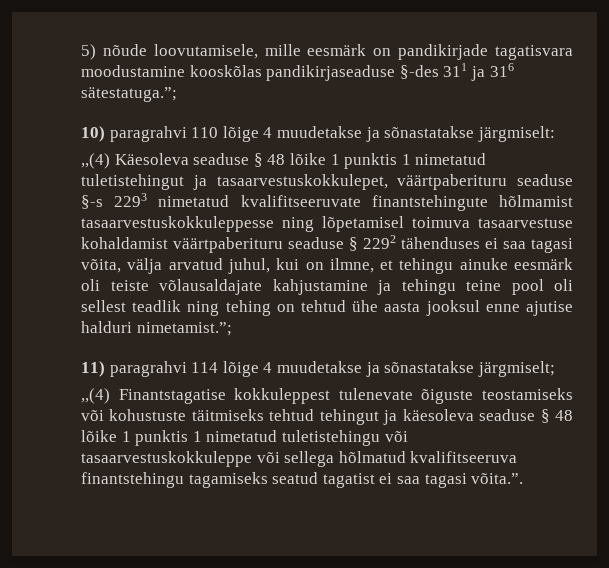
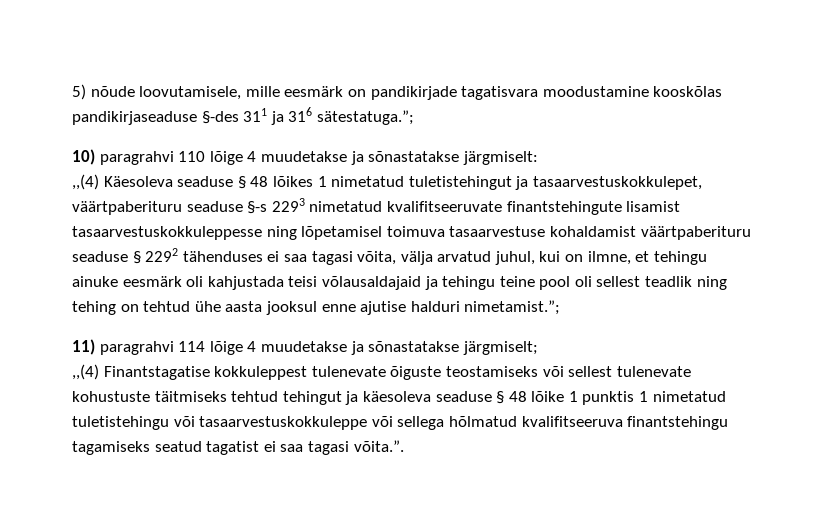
[289,153,398,169] lõike 1 punktis -> [272,176,313,187] lõikes
[498,195,573,207] hõlmamist -> [626,201,681,212] lisamist
[110,279,368,295] teiste võlausaldajate kahjustamine -> [207,276,421,290] kahjustada teisi võlausaldajaid
(104, 415) none -> [568,366,691,377] sellest tulenevate

